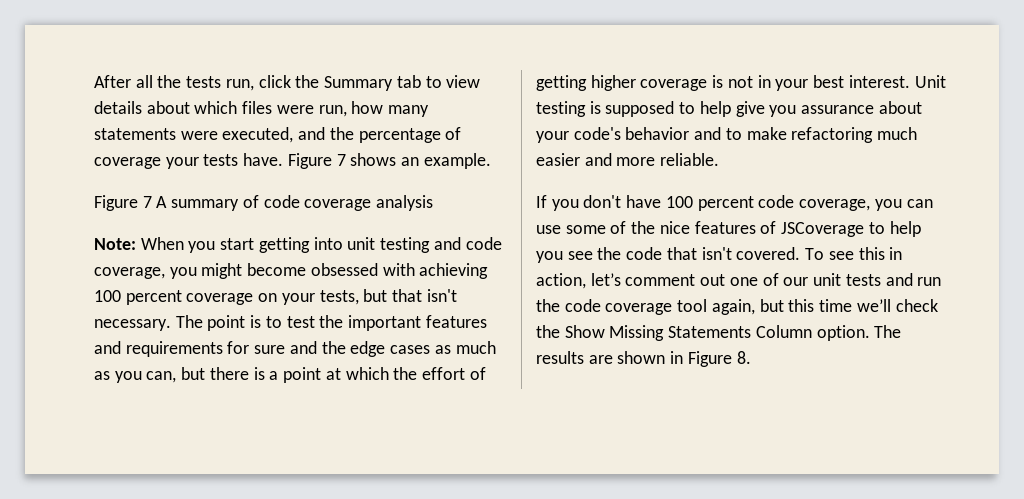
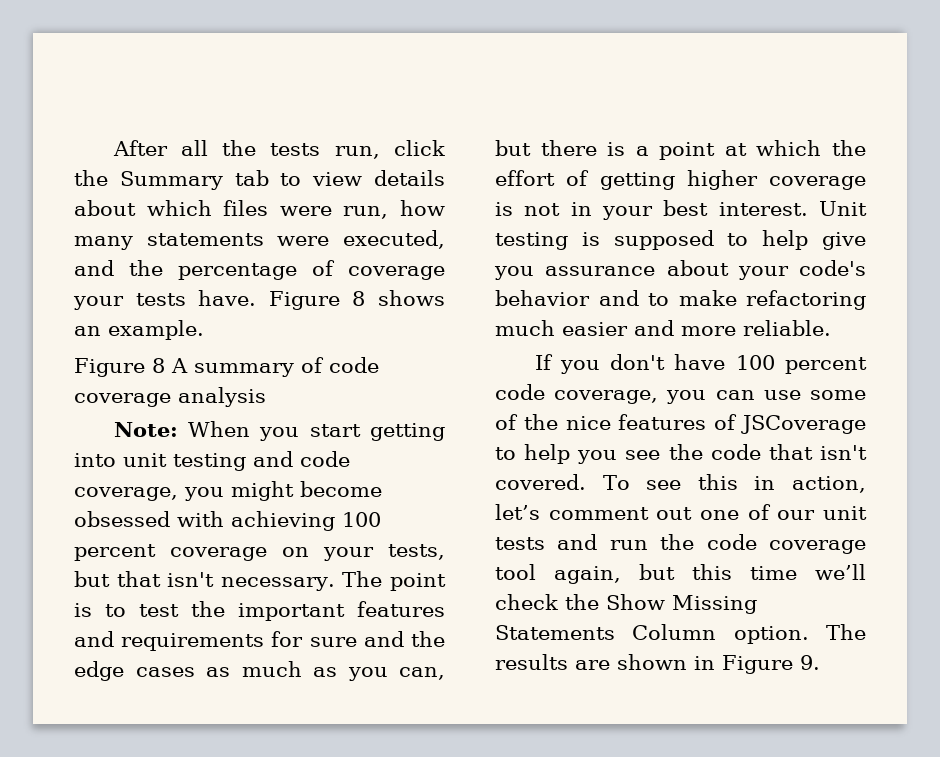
[336,154,346,166] 7 -> [352,291,366,306] 8
[142,196,152,208] 7 -> [152,358,165,373] 8
[736,351,751,364] 8. -> [800,655,820,670] 9.

